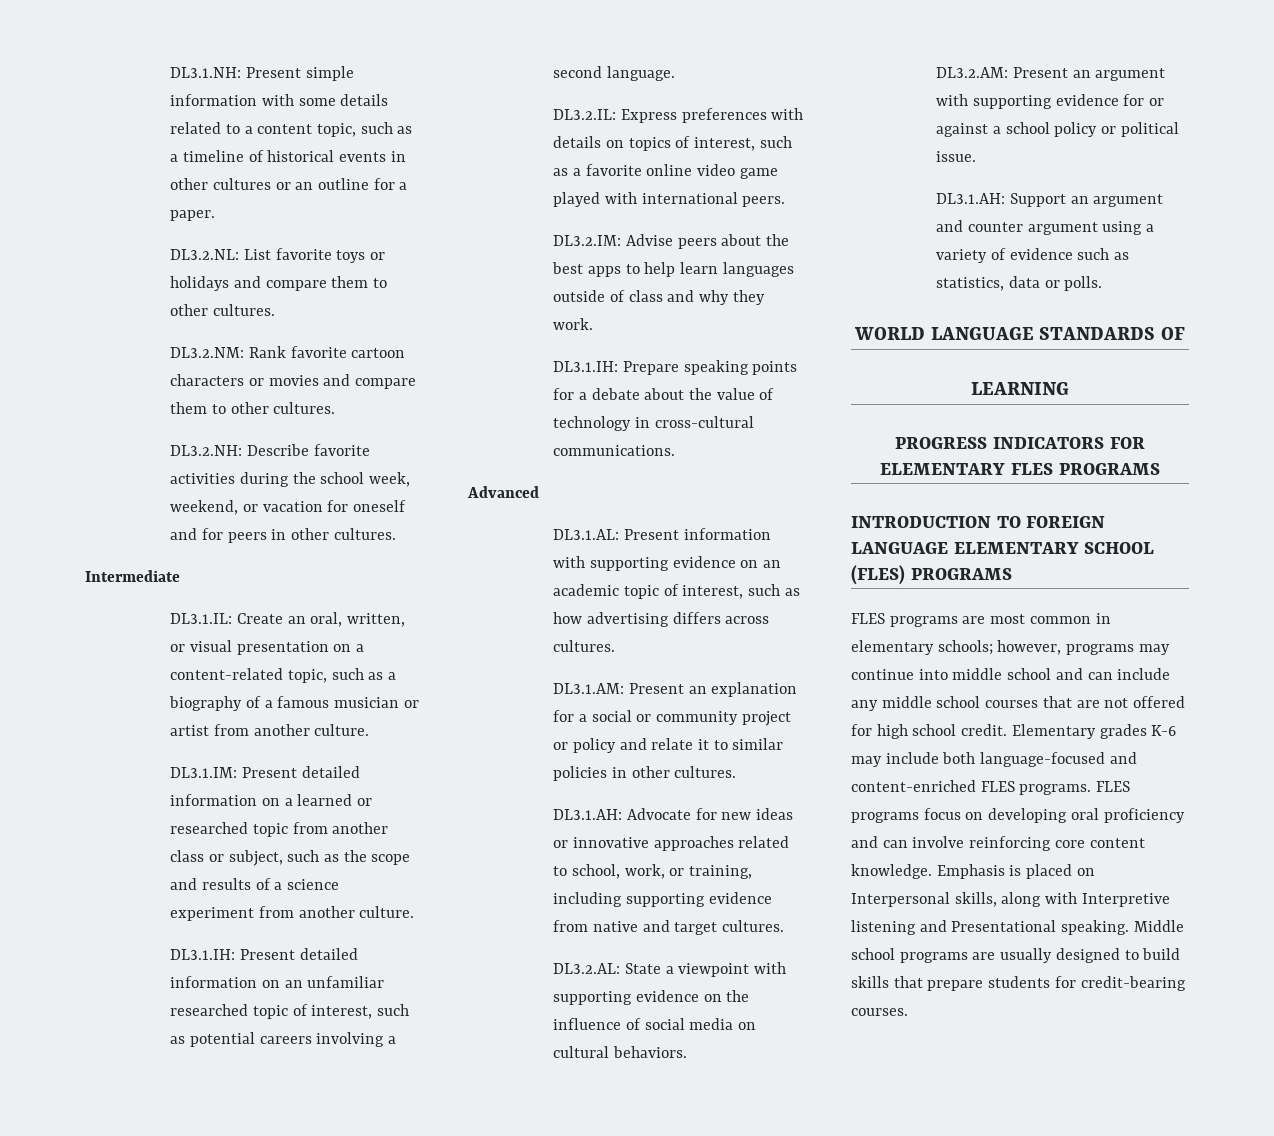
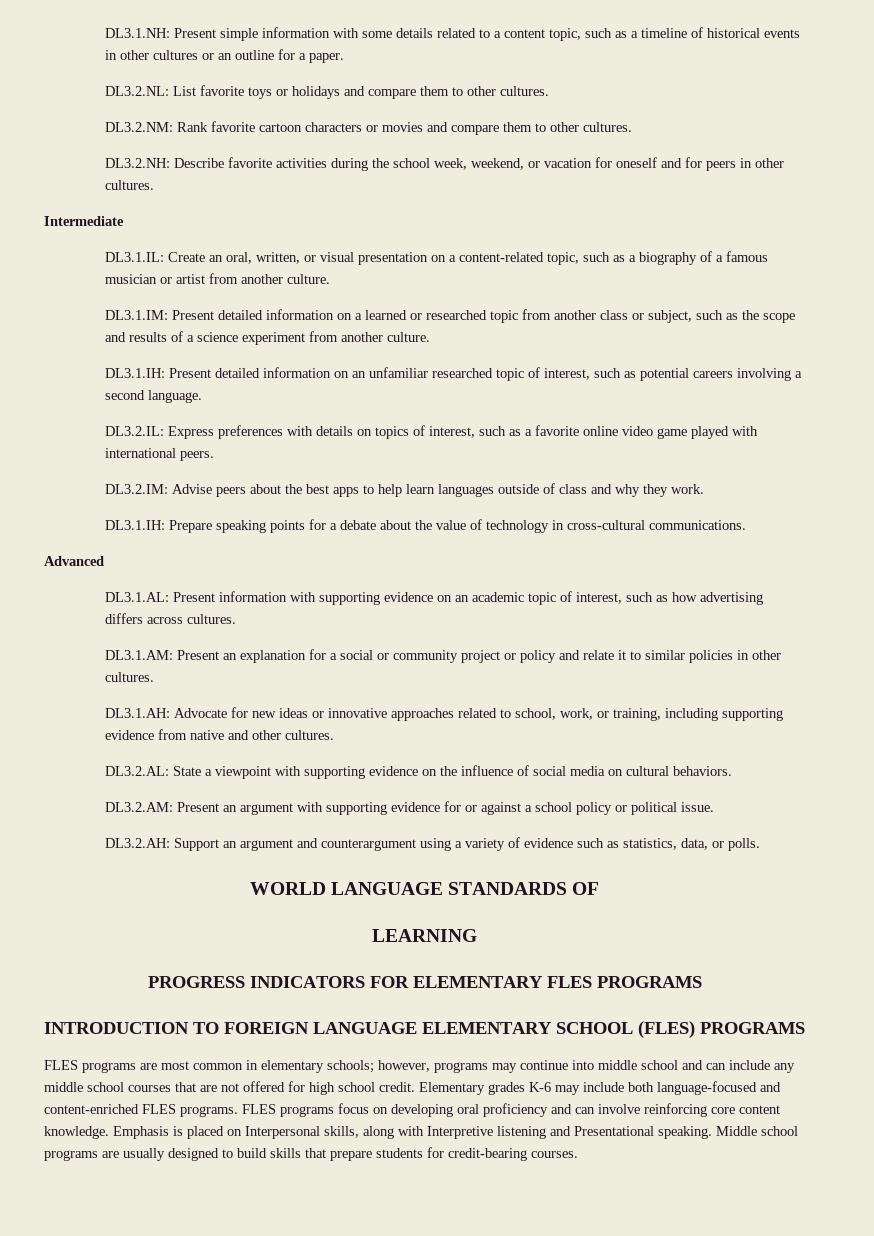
[674,922,718,935] target -> [252,730,282,740] other
[936,193,1006,204] DL3.1.AH: -> [105,838,171,848] DL3.2.AH:
[967,222,1098,235] counter argument -> [321,839,417,851] counterargument
[1008,276,1040,288] data -> [681,838,709,850] data,

